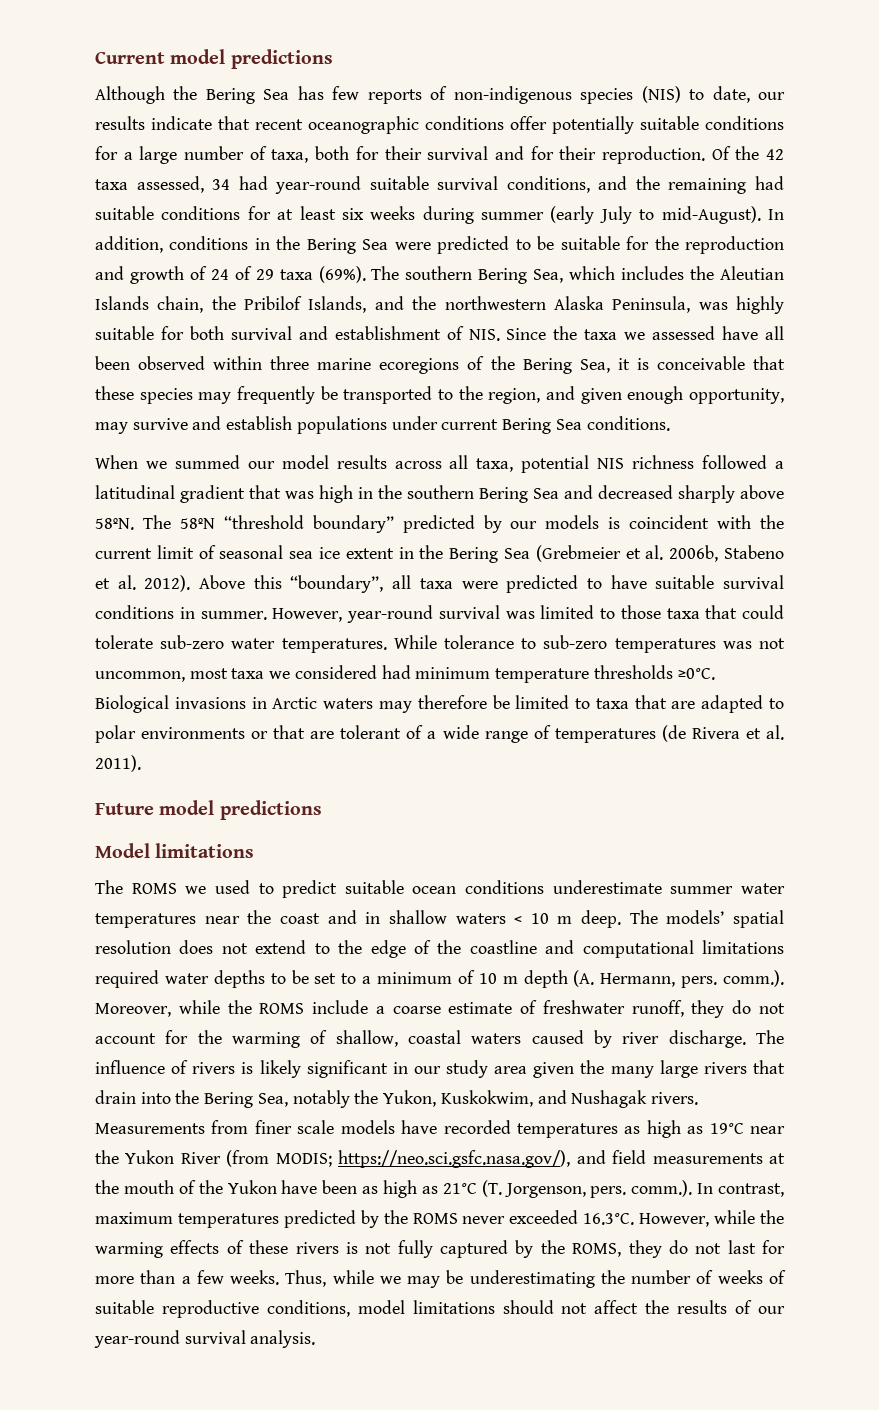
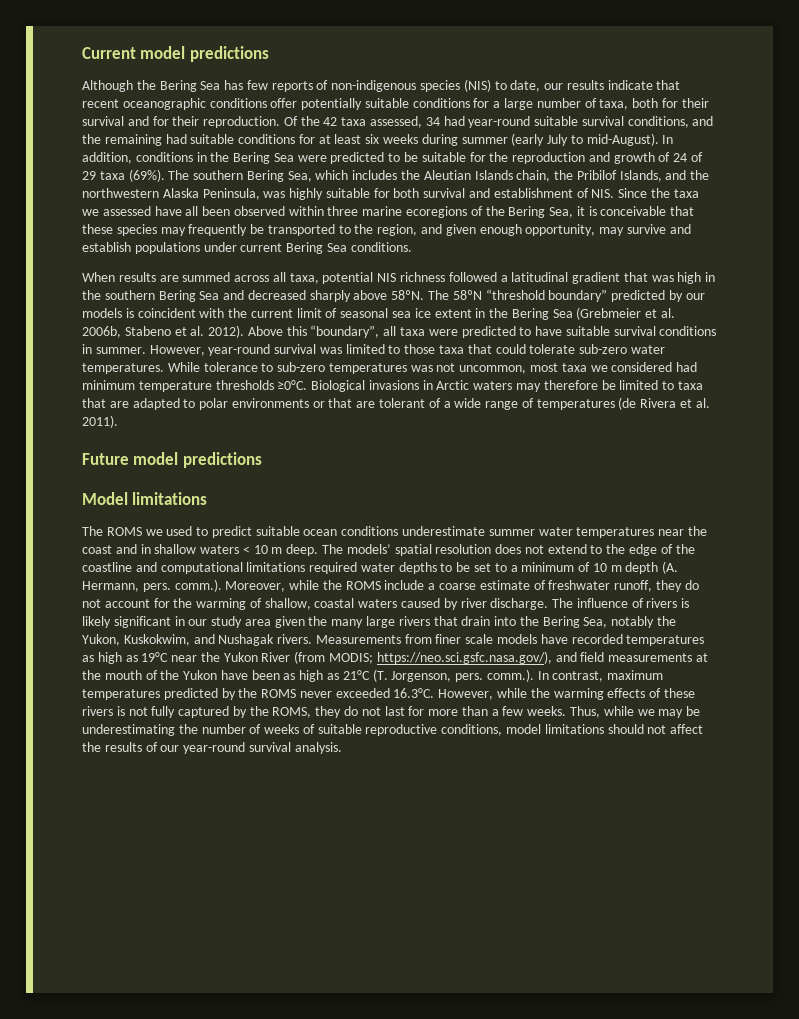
[145,455,387,469] we summed our model results -> [118,272,231,282] results are summed

